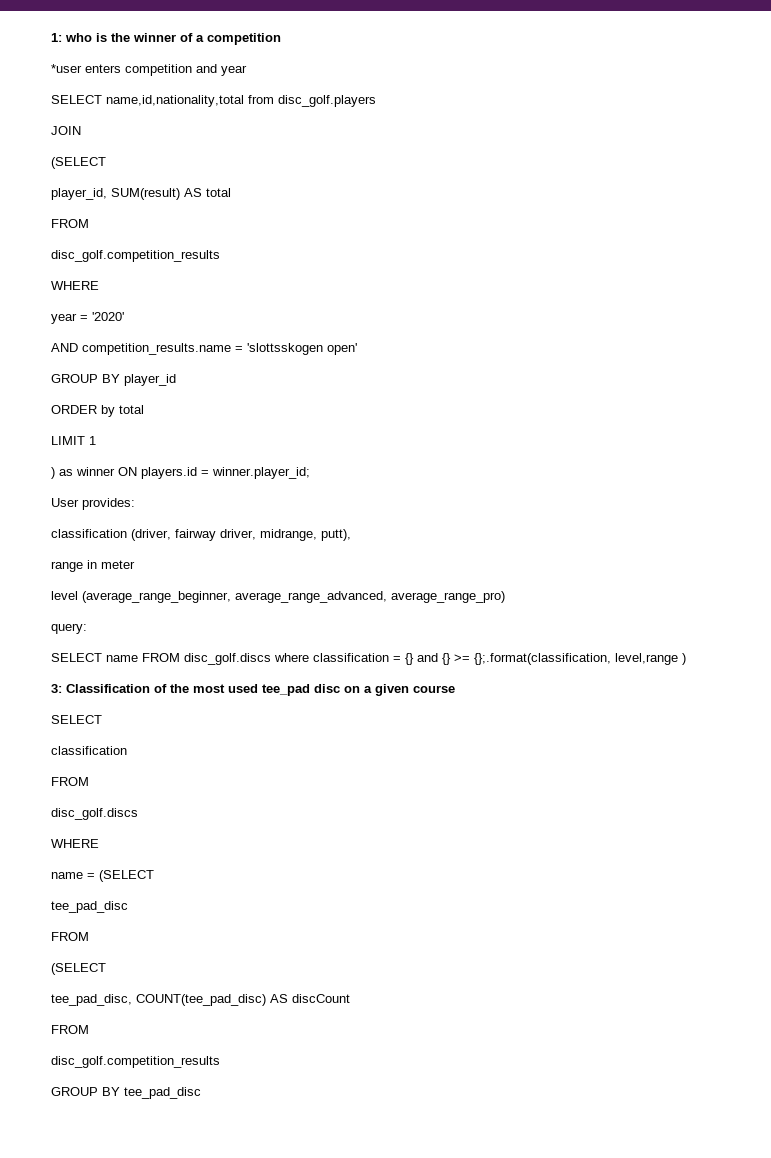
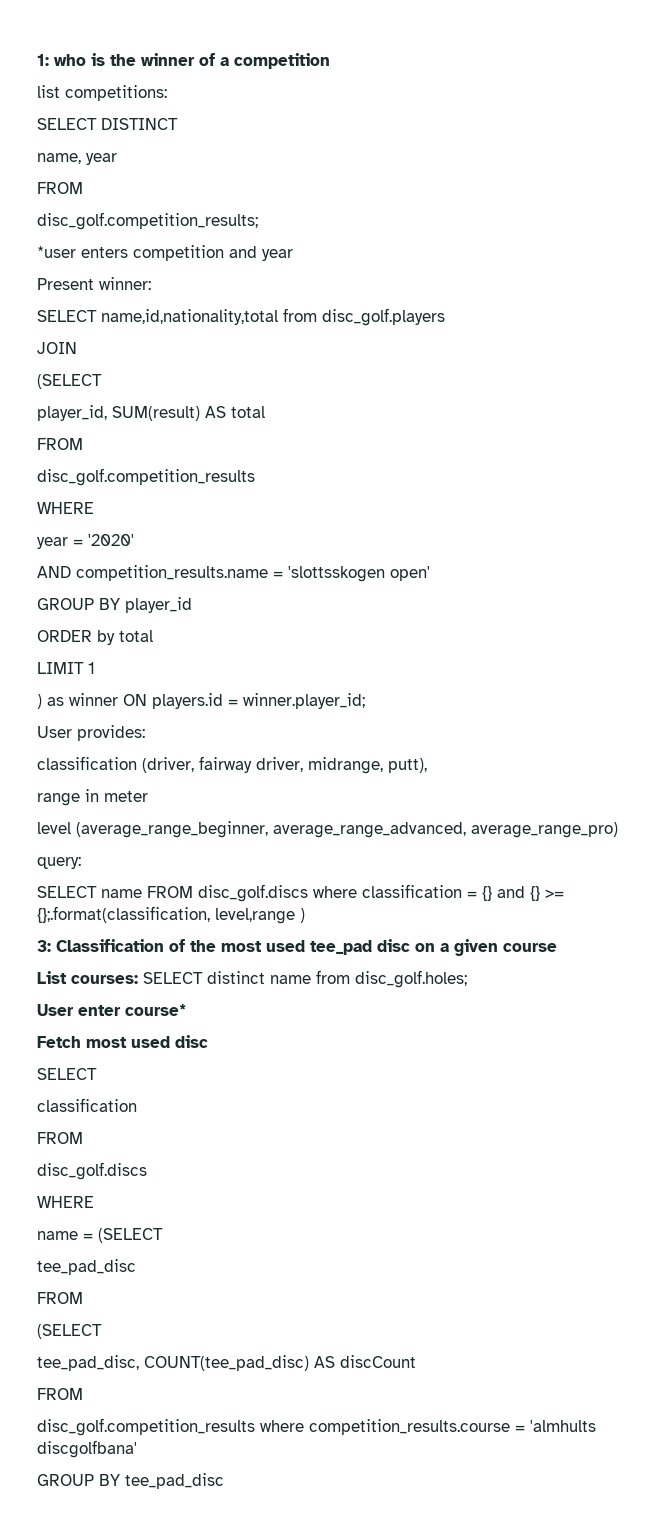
(281, 39) none -> [37,85,167,101] [37,118,178,130] [37,153,117,165] [37,182,83,194] [37,212,258,230] // list competitions: // SELECT DISTINCT // name, year // FROM // disc_golf.competition_results;
(247, 70) none -> [37,277,151,290] // Present winner:
(455, 689) none -> [37,970,467,988] [37,1004,186,1016] [37,1035,208,1048] // List courses: SELECT distinct name from disc_golf.holes; // User enter course* // Fetch most used disc
(220, 1062) none -> [260,1419,596,1435] [37,1440,137,1458] where competition_results.course = 'almhults discgolfbana'

